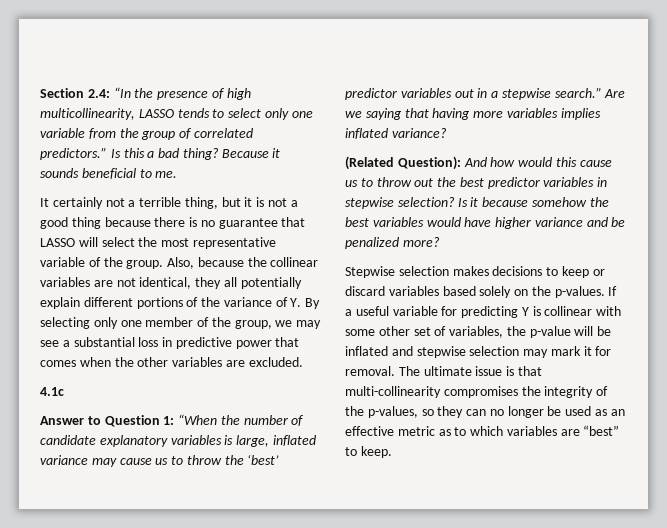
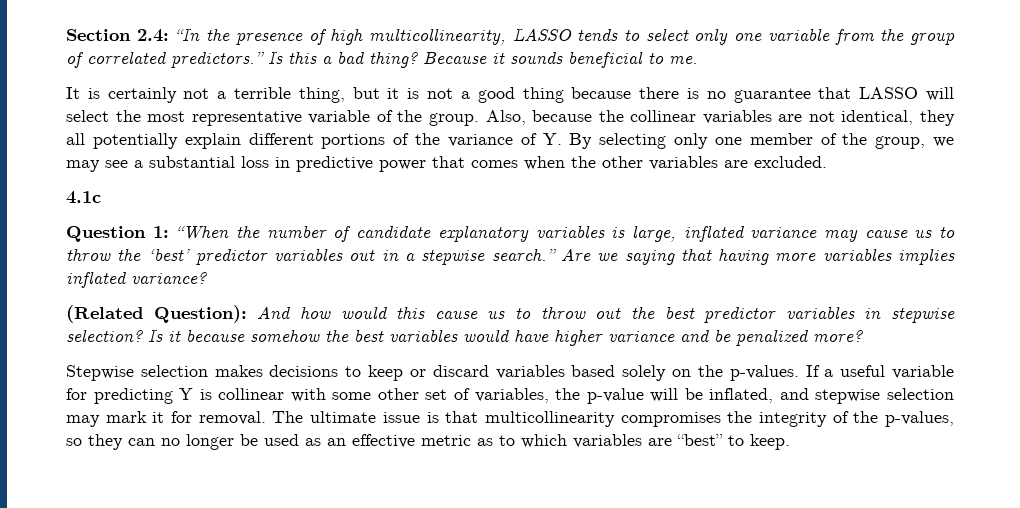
(49, 202) none -> [87,88,100,99] is
[40,416,101,425] Answer to -> (101, 197) none
[345,346,388,356] inflated -> [709,388,774,403] inflated,
[345,386,441,398] multi-collinearity -> [484,411,615,427] multicollinearity

